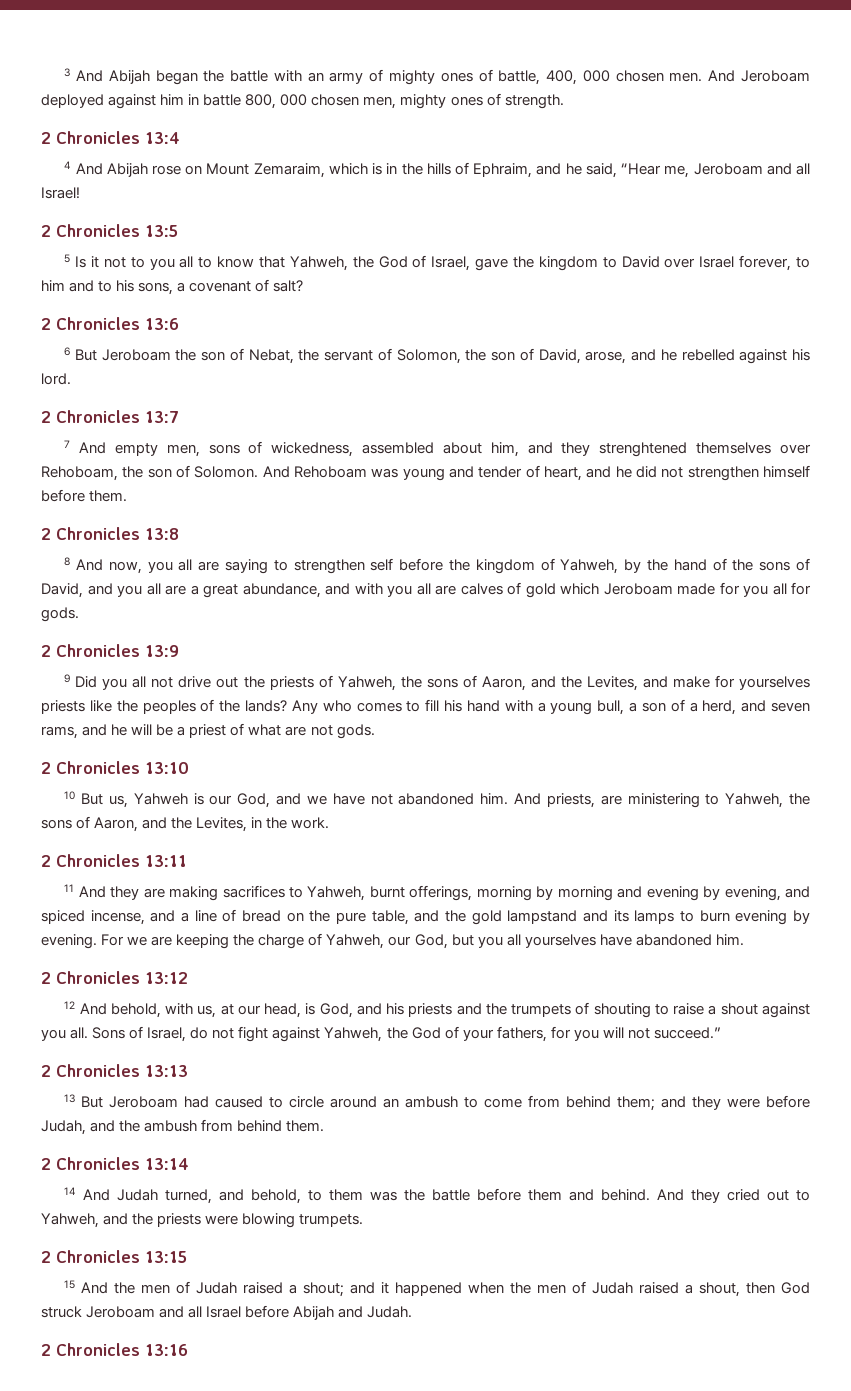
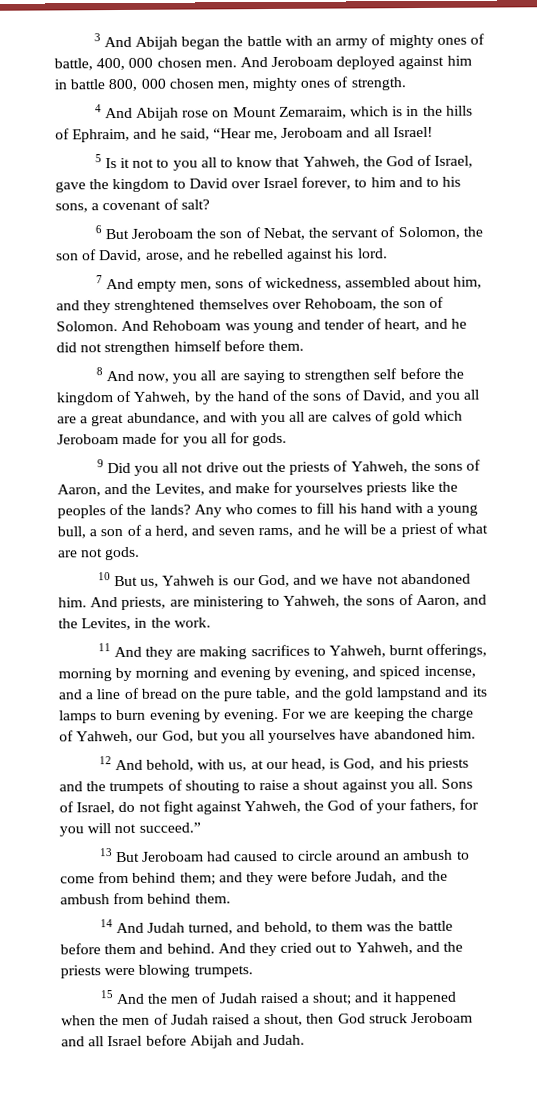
[41,131,180,144] // 2 Chronicles 13:4 -> (406, 84) none
[41,224,178,237] // 2 Chronicles 13:5 -> (433, 132) none
[41,317,179,330] // 2 Chronicles 13:6 -> (210, 204) none
[41,410,179,423] // 2 Chronicles 13:7 -> (388, 253) none
[41,527,179,540] // 2 Chronicles 13:8 -> (304, 346) none
[41,644,179,657] // 2 Chronicles 13:9 -> (288, 439) none
[41,761,189,774] // 2 Chronicles 13:10 -> (141, 553) none
[41,854,187,867] // 2 Chronicles 13:11 -> (211, 622) none
[41,971,188,984] // 2 Chronicles 13:12 -> (476, 733) none
[41,1064,188,1077] // 2 Chronicles 13:13 -> (201, 827) none
[41,1157,189,1170] // 2 Chronicles 13:14 -> (231, 898) none
[41,1250,187,1263] // 2 Chronicles 13:15 -> (253, 971) none
[41,1343,188,1356] // 2 Chronicles 13:16 -> (306, 1040) none

